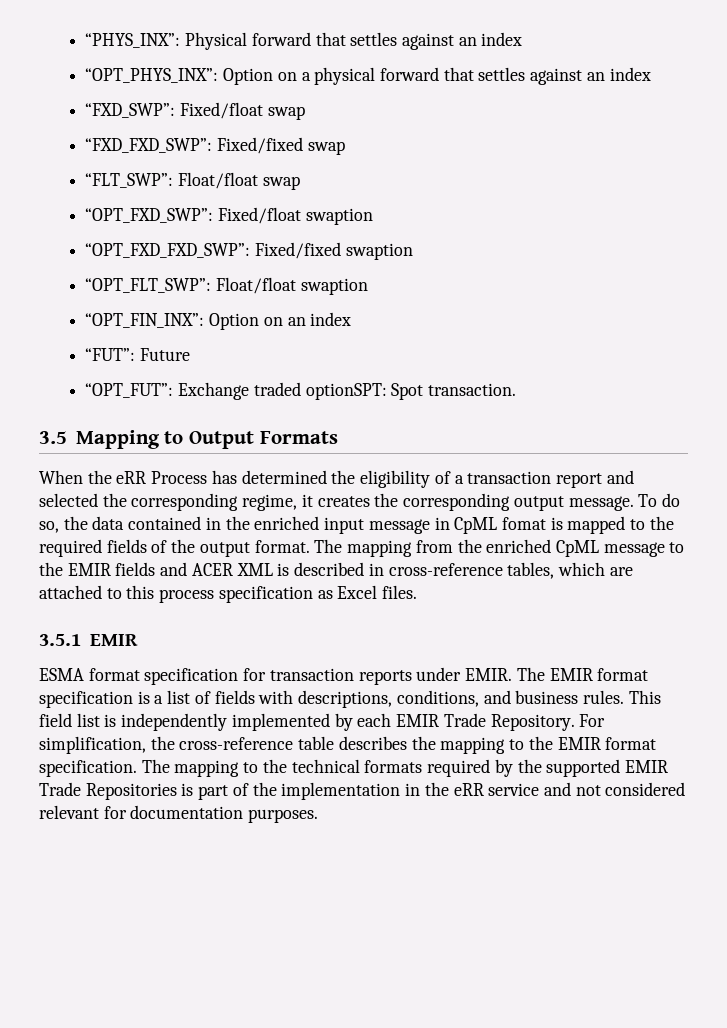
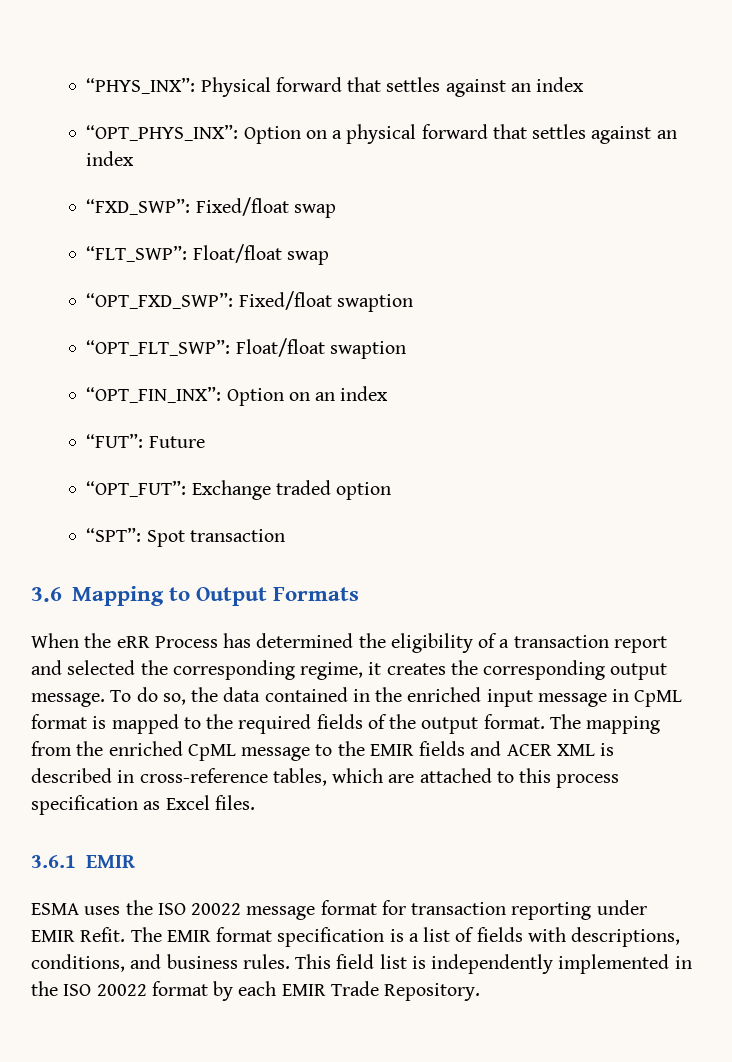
[85,137,345,155] // “FXD_FXD_SWP”: Fixed/fixed swap -> (336, 211) none
[85,242,413,260] // “OPT_FXD_FXD_SWP”: Fixed/fixed swaption -> (413, 303) none
[305,383,517,400] [39,431,67,444] optionSPT: Spot transaction. // 3.5 -> [336,482,392,500] [86,527,285,547] [31,587,62,602] option // “SPT”: Spot transaction // 3.6
[501,517,546,530] fomat -> [31,714,87,729] format
[39,634,81,646] 3.5.1 -> [31,855,76,868] 3.6.1
[88,667,513,685] format specification for transaction reports under EMIR. -> [84,900,647,920] [31,927,126,942] uses the ISO 20022 message format for transaction reporting under EMIR Refit.
(330, 722) none -> [674,956,692,969] [31,981,208,996] in the ISO 20022 format
[579,714,606,727] [39,736,657,754] [39,759,668,777] [39,782,686,800] [39,805,319,823] For simplification, the cross-reference table describes the mapping to the EMIR format specification. The mapping to the technical formats required by the supported EMIR Trade Repositories is part of the implementation in the eRR service and not considered relevant for documentation purposes. -> (481, 992) none

